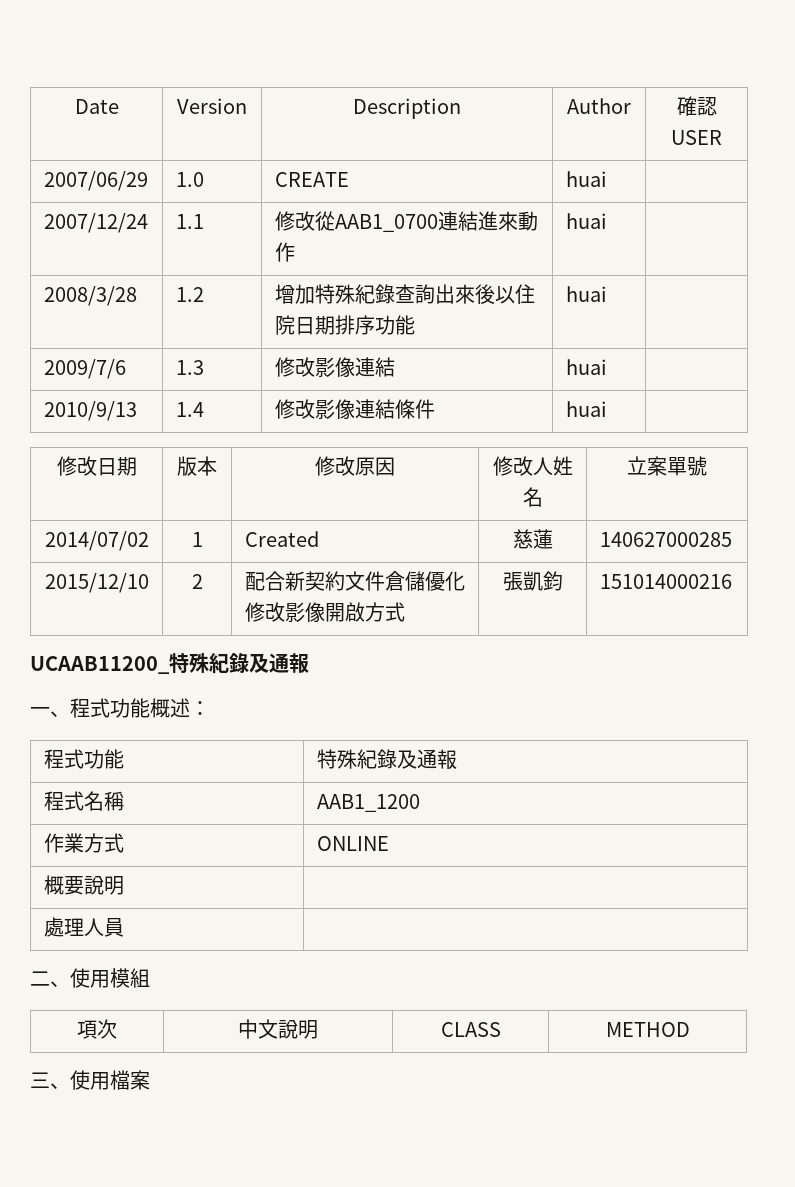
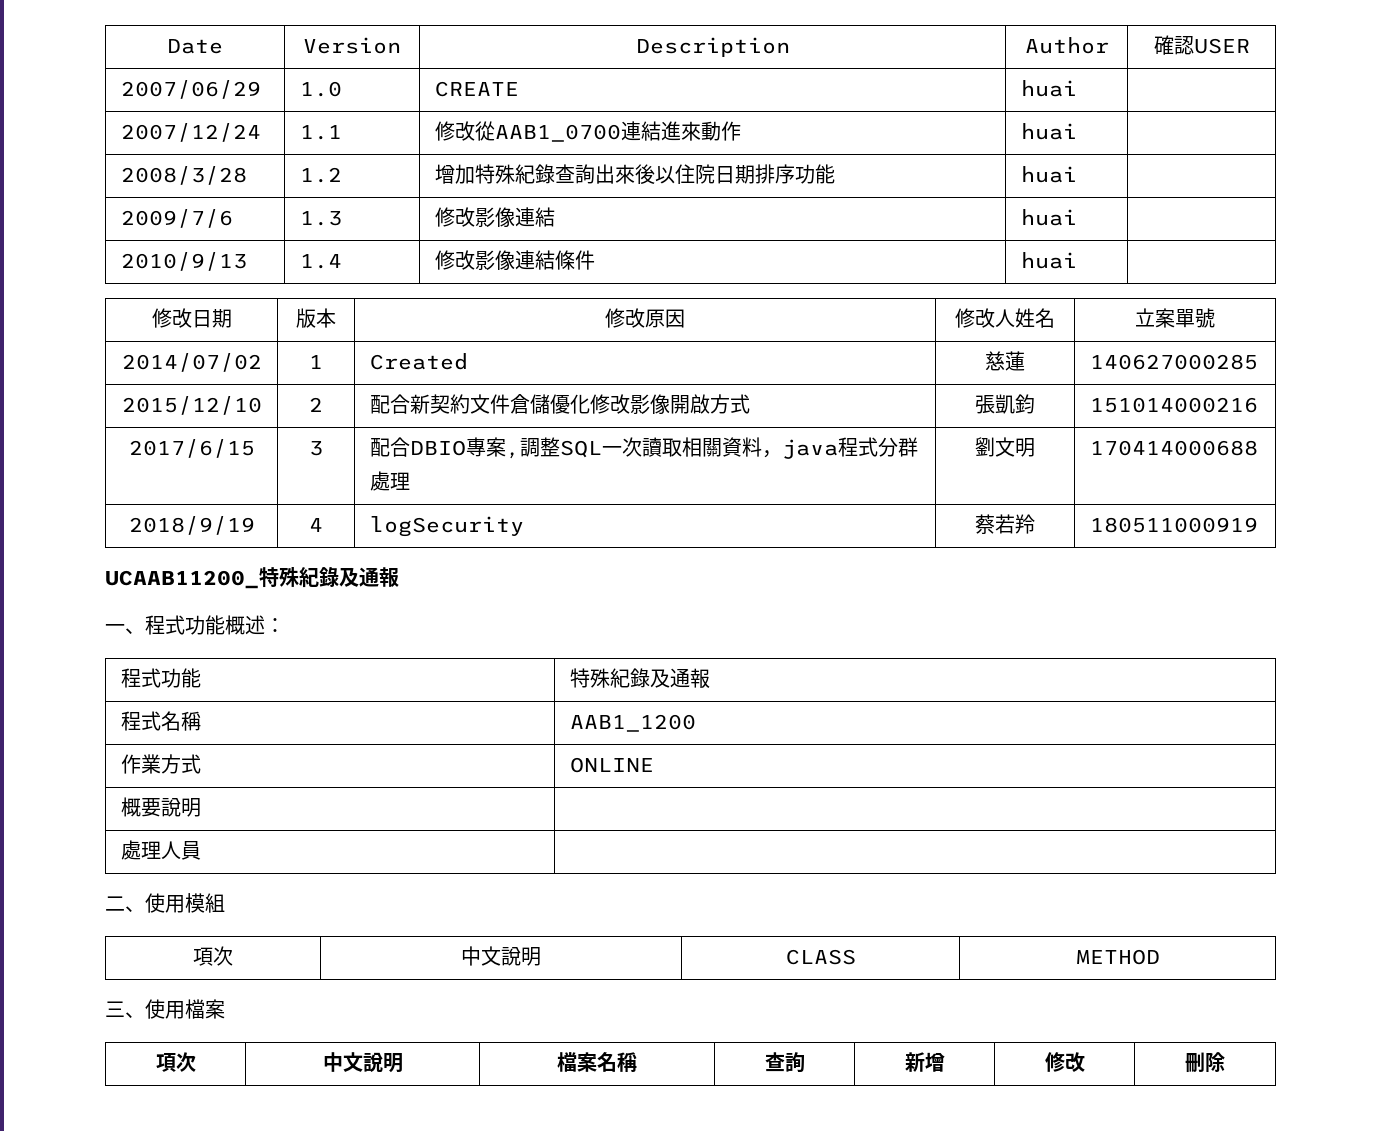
(732, 581) none -> [128,439,255,458] [309,441,323,456] [369,437,918,459] [369,471,410,491] [975,437,1035,457] [1089,440,1258,456] [128,516,255,535] [309,518,323,532] [369,516,524,537] [975,514,1035,534] [1089,517,1258,533] // 2017/6/15 | 3 | 配合DBIO專案,調整SQL一次讀取相關資料，java程式分群處理 | 劉文明 | 170414000688 // 2018/9/19 | 4 | logSecurity | 蔡若羚 | 180511000919
(150, 1080) none -> [155,1052,196,1072] [322,1052,403,1073] [557,1052,637,1072] [764,1052,805,1073] [904,1052,945,1072] [1044,1052,1085,1072] [1185,1052,1225,1073] // 項次 | 中文說明 | 檔案名稱 | 查詢 | 新增 | 修改 | 刪除

